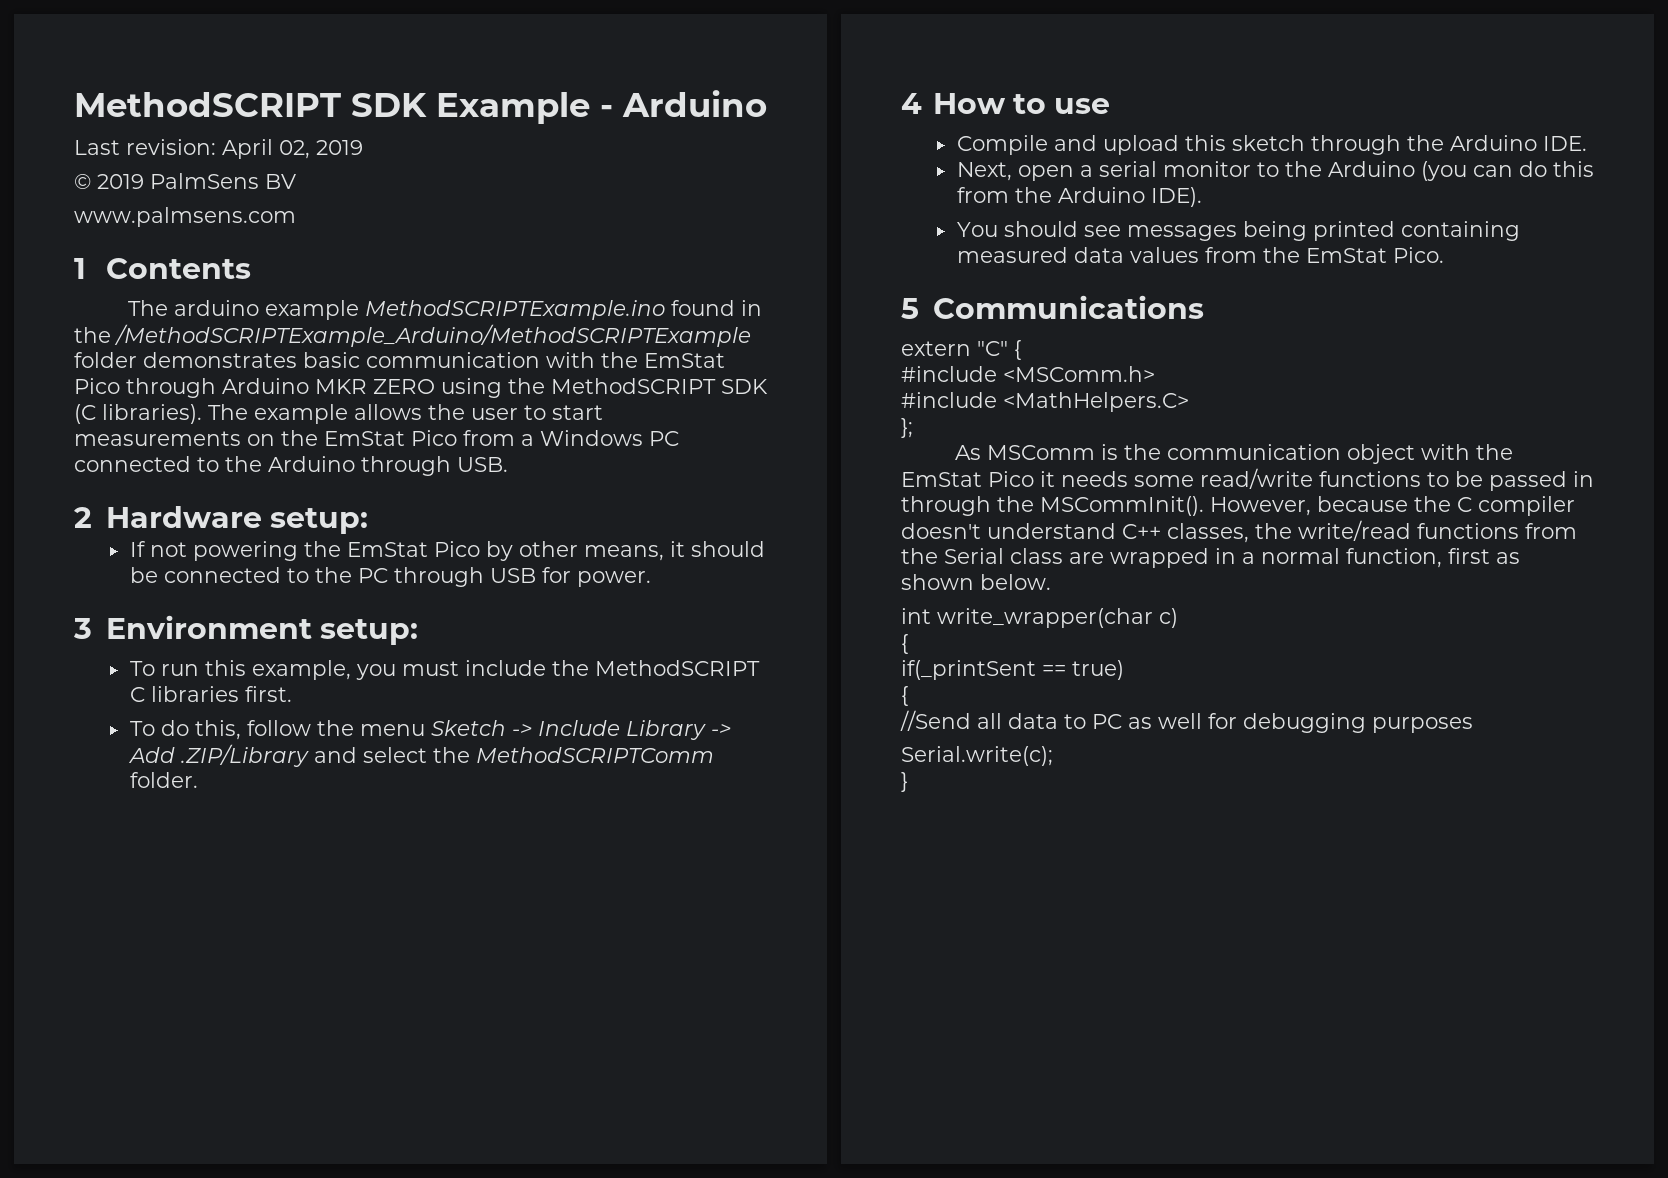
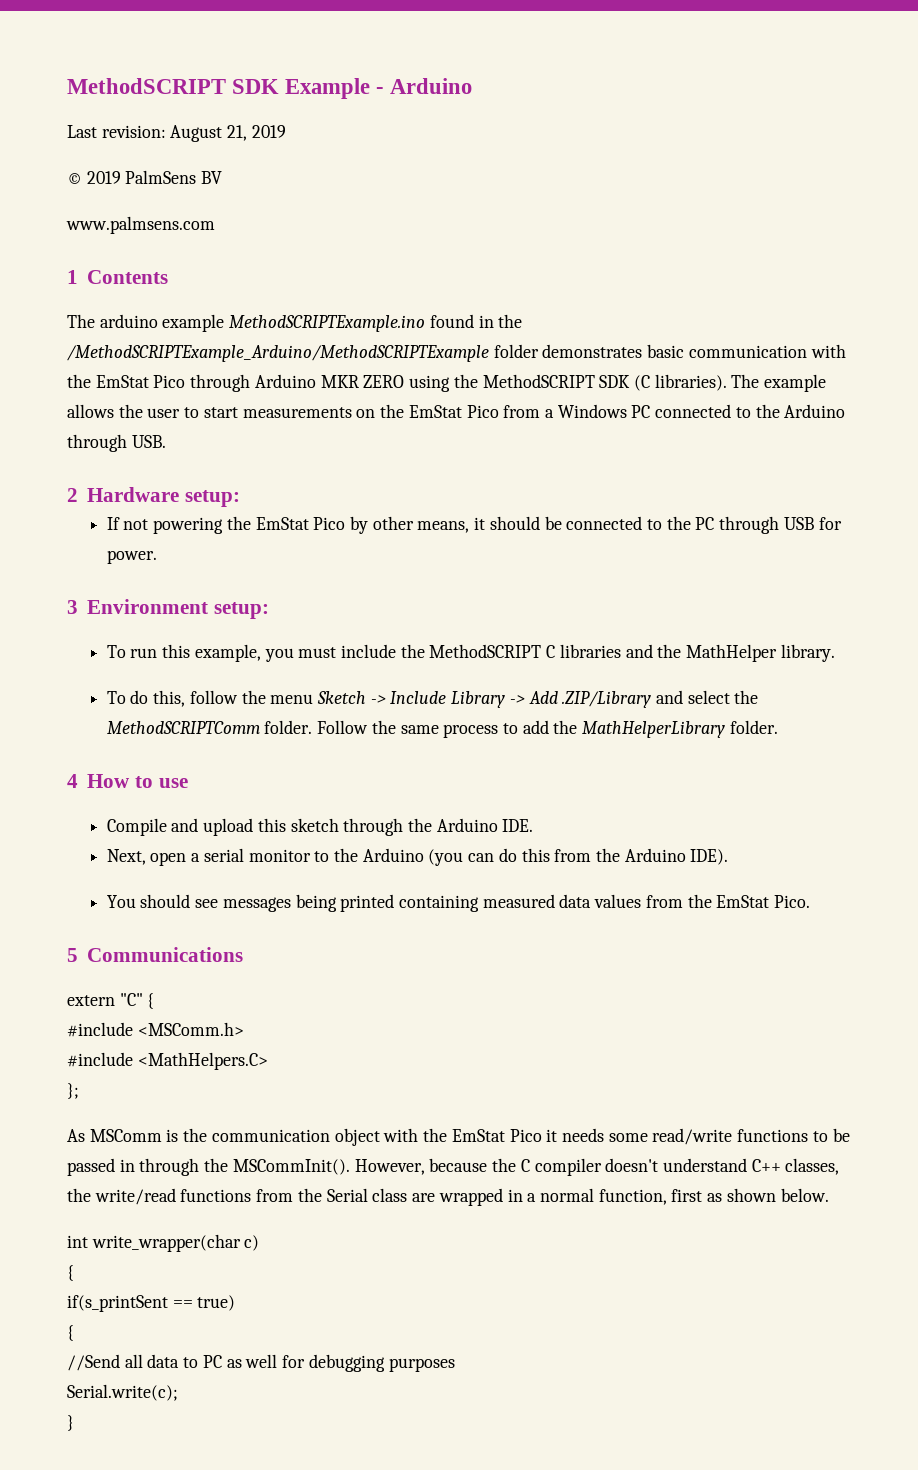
[222,139,310,159] April 02, -> [170,125,248,142] August 21,
[244,686,292,702] first. -> [625,644,835,662] and the MathHelper library.
(198, 780) none -> [317,720,778,738] Follow the same process to add the MathHelperLibrary folder.
[901,660,1036,680] if(_printSent -> [67,1295,168,1312] if(s_printSent

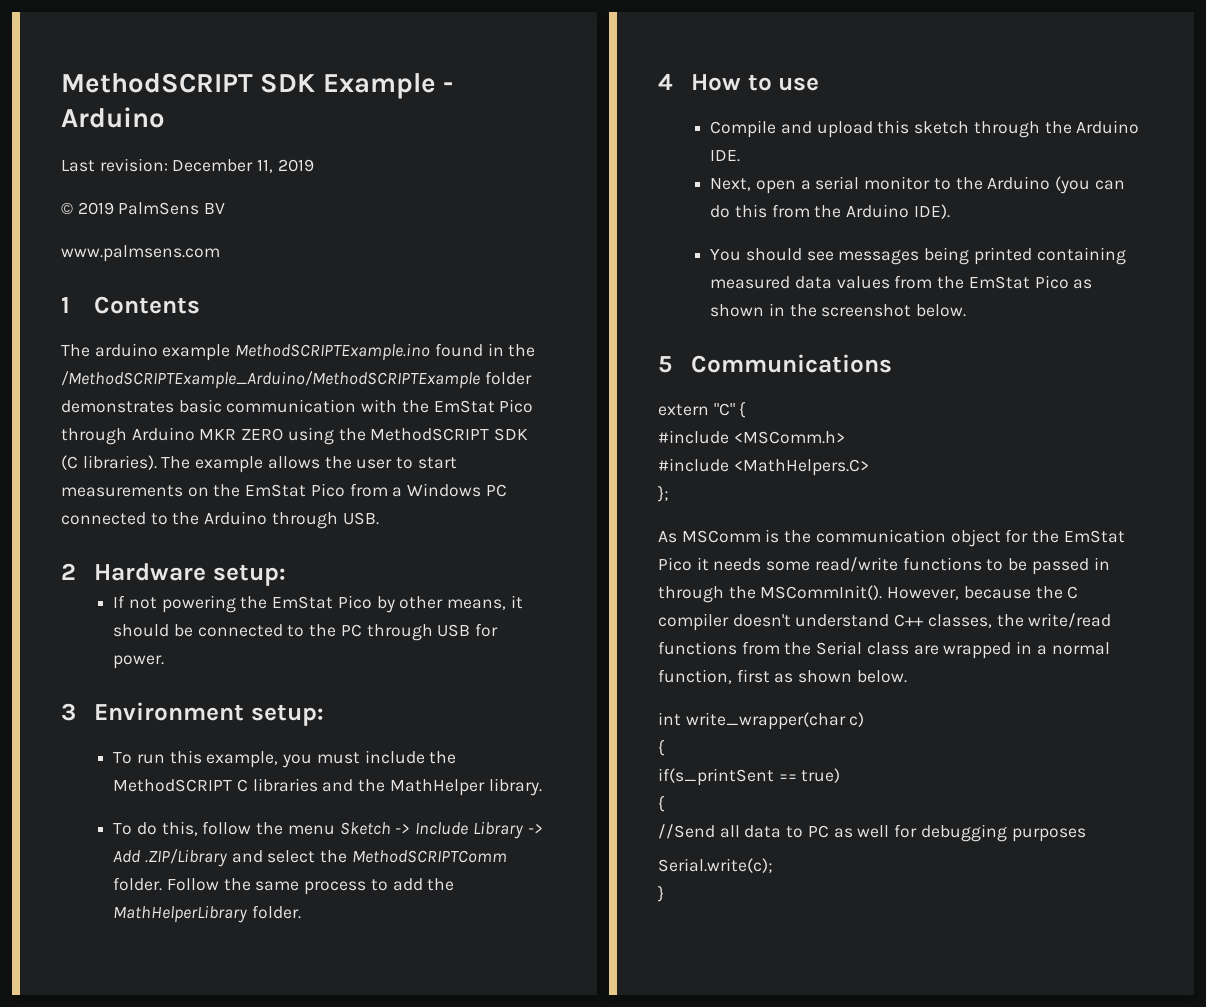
[170,125,248,142] August 21, -> [172,159,274,173] December 11,
[774,895,811,908] Pico. -> [1034,275,1093,289] [710,303,967,317] Pico as shown in the screenshot below.
[383,1128,419,1142] with -> [1005,529,1029,543] for

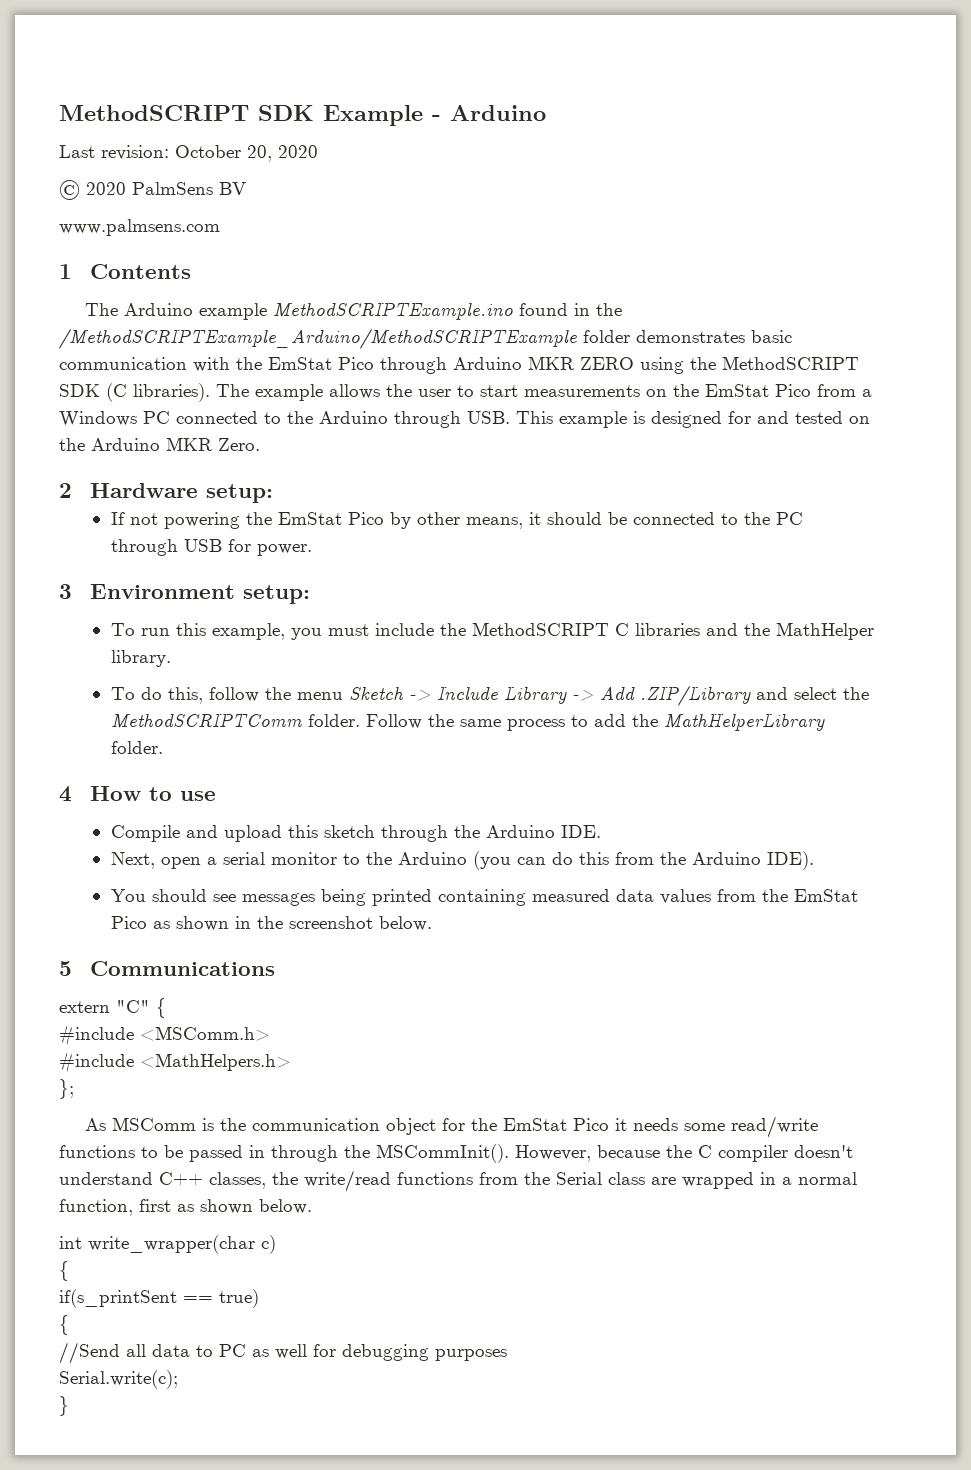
[172,159,314,173] December 11, 2019 -> [175,145,318,162] October 20, 2020
[77,202,114,215] 2019 -> [86,182,126,195] 2020
[94,343,158,357] arduino -> [124,303,194,316] Arduino
(379, 518) none -> [516,411,870,428] [59,437,260,451] This example is designed for and tested on the Arduino MKR Zero.
[733,459,869,476] <MathHelpers.C> -> [140,1053,291,1071] <MathHelpers.h>

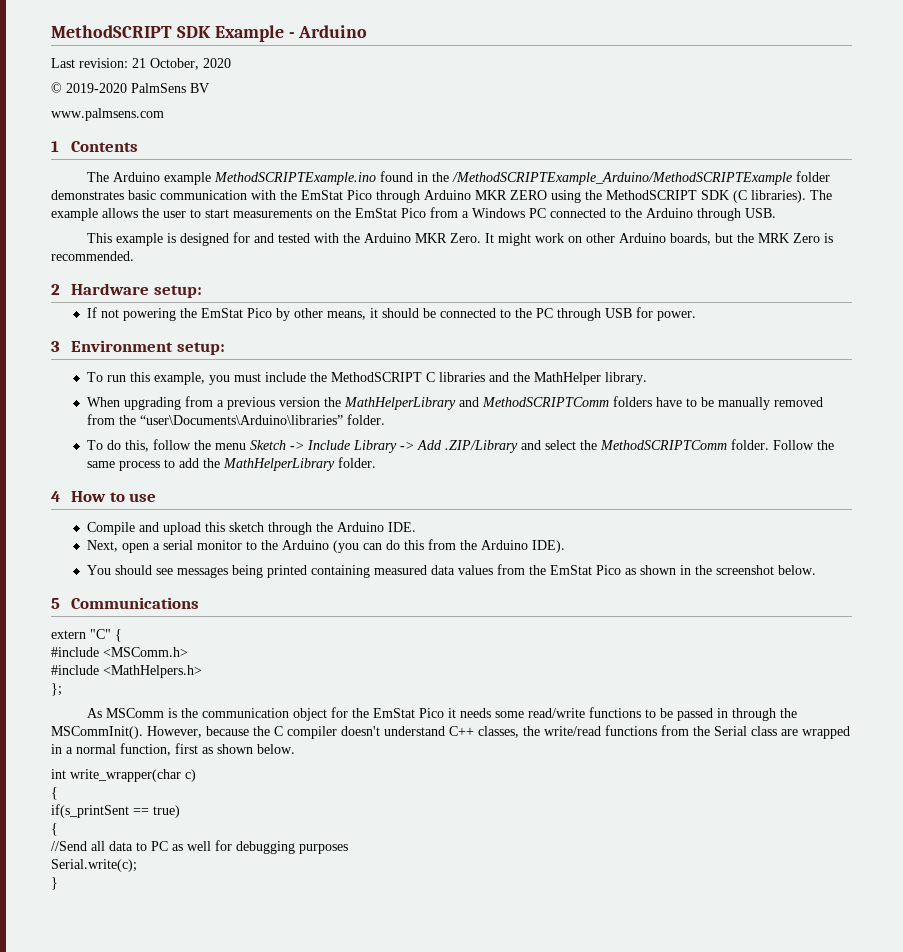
[175,145,272,162] October 20, -> [132,58,199,70] 21 October,
[86,182,126,195] 2020 -> [66,83,127,93] 2019-2020
(510, 417) none -> (776, 213) //
[849,416,870,424] on -> [314,233,340,243] with
(260, 444) none -> [485,233,834,246] [51,251,134,261] It might work on other Arduino boards, but the MRK Zero is recommended.
(171, 658) none -> [86,396,823,410] [86,414,385,425] // When upgrading from a previous version the MathHelperLibrary and MethodSCRIPTComm folders have to be manually removed from the “user\Documents\Arduino\libraries” folder.

